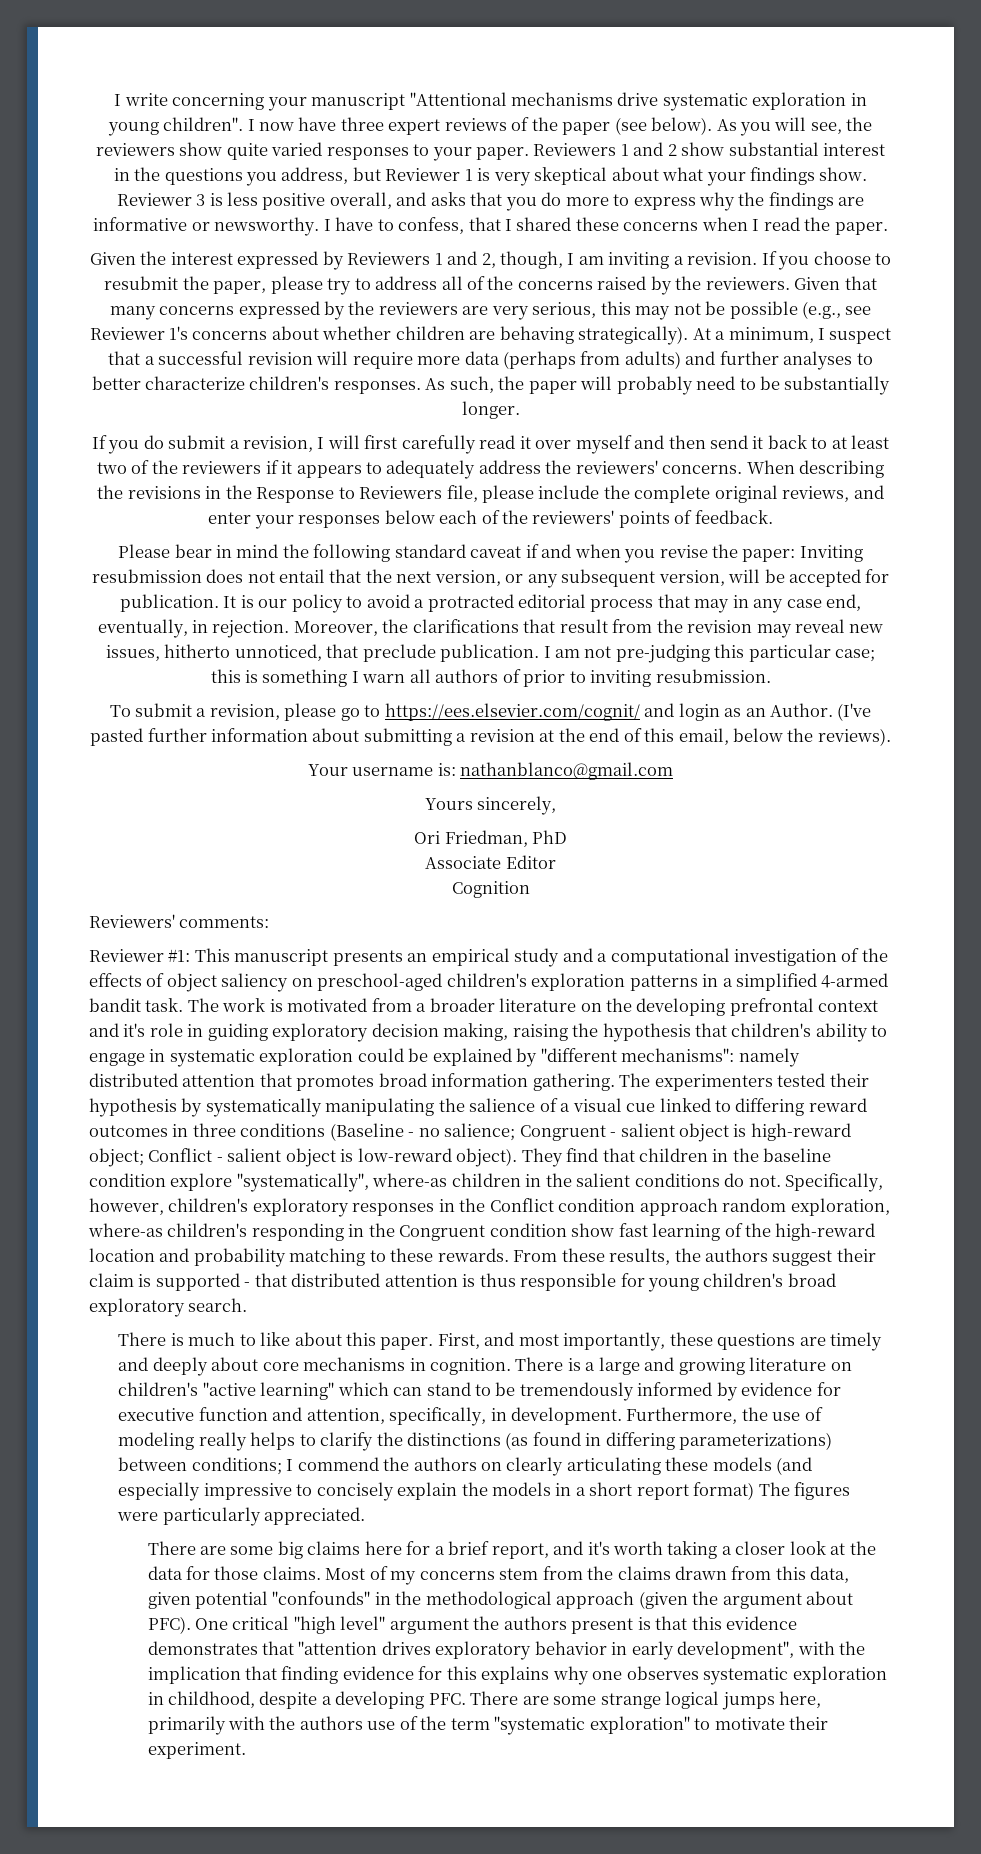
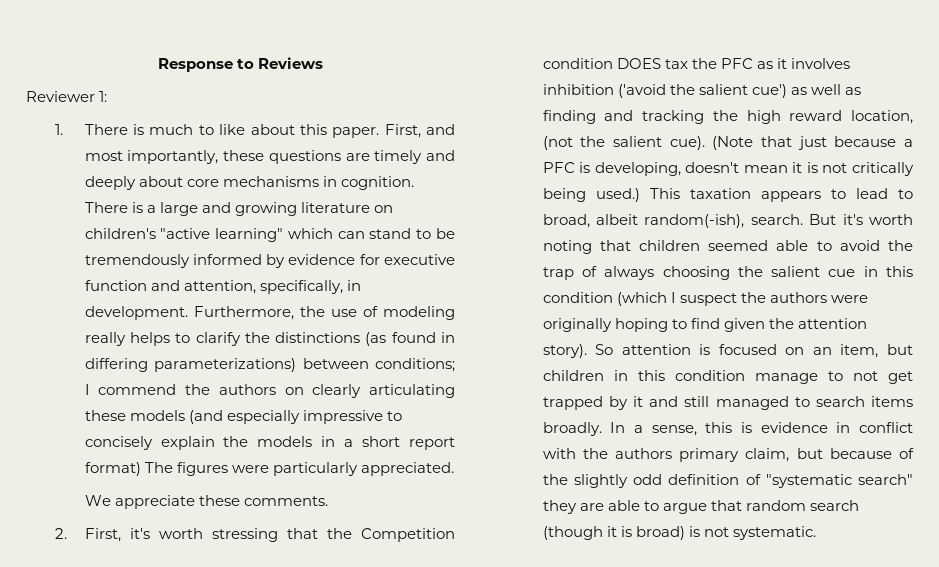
[114,92,867,111] [107,117,873,136] [95,142,886,161] [113,167,868,186] [116,192,865,211] [93,217,888,236] [89,251,892,270] [104,276,877,295] [109,301,872,320] [89,326,892,345] [108,351,873,370] [91,376,891,395] [461,401,520,419] [91,435,890,454] [96,460,885,479] [97,485,884,503] [208,510,773,529] [118,544,863,563] [91,569,890,588] [119,594,862,613] [97,619,884,638] [105,644,876,663] [210,669,771,687] [109,703,872,721] [90,728,891,746] [307,762,674,780] [424,796,557,815] [414,830,567,847] [425,855,556,869] [451,881,530,898] [89,914,270,928] [89,948,888,967] [89,973,889,992] [89,998,879,1016] [89,1023,888,1042] [89,1048,800,1067] [89,1073,869,1091] [89,1098,867,1117] [89,1123,851,1142] [89,1148,832,1167] [89,1173,884,1192] [89,1198,890,1217] [88,1223,876,1241] [89,1248,876,1267] [89,1273,836,1292] [89,1298,248,1317] I write concerning your manuscript "Attentional mechanisms drive systematic exploration in young children". I now have three expert reviews of the paper (see below). As you will see, the reviewers show quite varied responses to your paper. Reviewers 1 and 2 show substantial interest in the questions you address, but Reviewer 1 is very skeptical about what your findings show. Reviewer 3 is less positive overall, and asks that you do more to express why the findings are informative or newsworthy. I have to confess, that I shared these concerns when I read the paper. // Given the interest expressed by Reviewers 1 and 2, though, I am inviting a revision. If you choose to resubmit the paper, please try to address all of the concerns raised by the reviewers. Given that many concerns expressed by the reviewers are very serious, this may not be possible (e.g., see Reviewer 1's concerns about whether children are behaving strategically). At a minimum, I suspect that a successful revision will require more data (perhaps from adults) and further analyses to better characterize children's responses. As such, the paper will probably need to be substantially longer. // If you do submit a revision, I will first carefully read it over myself and then send it back to at least two of the reviewers if it appears to adequately address the reviewers' concerns. When describing the revisions in the Response to Reviewers file, please include the complete original reviews, and enter your responses below each of the reviewers' points of feedback. // Please bear in mind the following standard caveat if and when you revise the paper: Inviting resubmission does not entail that the next version, or any subsequent version, will be accepted for publication. It is our policy to avoid a protracted editorial process that may in any case end, eventually, in rejection. Moreover, the clarifications that result from the revision may reveal new issues, hitherto unnoticed, that preclude publication. I am not pre-judging this particular case; this is something I warn all authors of prior to inviting resubmission. // To submit a revision, please go to https://ees.elsevier.com/cognit/ and login as an Author. (I've pasted further information about submitting a revision at the end of this email, below the reviews). // Your username is: nathanblanco@gmail.com // Yours sincerely, // Ori Friedman, PhD // Associate Editor // Cognition // Reviewers' comments: // Reviewer #1: This manuscript presents an empirical study and a computational investigation of the effects of object saliency on preschool-aged children's exploration patterns in a simplified 4-armed bandit task. The work is motivated from a broader literature on the developing prefrontal context and it's role in guiding exploratory decision making, raising the hypothesis that children's ability to engage in systematic exploration could be explained by "different mechanisms": namely distributed attention that promotes broad information gathering. The experimenters tested their hypothesis by systematically manipulating the salience of a visual cue linked to differing reward outcomes in three conditions (Baseline - no salience; Congruent - salient object is high-reward object; Conflict - salient object is low-reward object). They find that children in the baseline condition explore "systematically", where-as children in the salient conditions do not. Specifically, however, children's exploratory responses in the Conflict condition approach random exploration, where-as children's responding in the Congruent condition show fast learning of the high-reward location and probability matching to these rewards. From these results, the authors suggest their claim is supported - that distributed attention is thus responsible for young children's broad exploratory search. // -> [157,57,324,72] [26,91,108,102] [55,124,64,135] Response to Reviews // Reviewer 1: // 1.
[147,1541,876,1559] [147,1566,850,1585] [147,1591,854,1609] [147,1616,797,1634] [147,1641,866,1660] [147,1666,887,1685] [147,1691,821,1710] [147,1716,828,1735] [147,1742,246,1759] There are some big claims here for a brief report, and it's worth taking a closer look at the data for those claims. Most of my concerns stem from the claims drawn from this data, given potential "confounds" in the methodological approach (given the argument about PFC). One critical "high level" argument the authors present is that this evidence demonstrates that "attention drives exploratory behavior in early development", with the implication that finding evidence for this explains why one observes systematic exploration in childhood, despite a developing PFC. There are some strange logical jumps here, primarily with the authors use of the term "systematic exploration" to motivate their experiment. -> [84,495,328,509] [55,528,455,542] [542,58,851,69] [542,84,862,98] [542,110,913,124] [542,136,913,150] [542,162,914,176] [542,188,914,202] [542,214,913,228] [542,240,913,254] [542,266,913,280] [542,292,868,306] [542,318,867,332] [542,344,913,358] [542,370,913,384] [542,396,913,410] [542,422,913,436] [542,448,914,462] [542,474,913,488] [542,500,860,514] [542,526,816,540] We appreciate these comments. // 2. First, it's worth stressing that the Competition condition DOES tax the PFC as it involves inhibition ('avoid the salient cue') as well as finding and tracking the high reward location, (not the salient cue). (Note that just because a PFC is developing, doesn't mean it is not critically being used.) This taxation appears to lead to broad, albeit random(-ish), search. But it's worth noting that children seemed able to avoid the trap of always choosing the salient cue in this condition (which I suspect the authors were originally hoping to find given the attention story). So attention is focused on an item, but children in this condition manage to not get trapped by it and still managed to search items broadly. In a sense, this is evidence in conflict with the authors primary claim, but because of the slightly odd definition of "systematic search" they are able to argue that random search (though it is broad) is not systematic.

